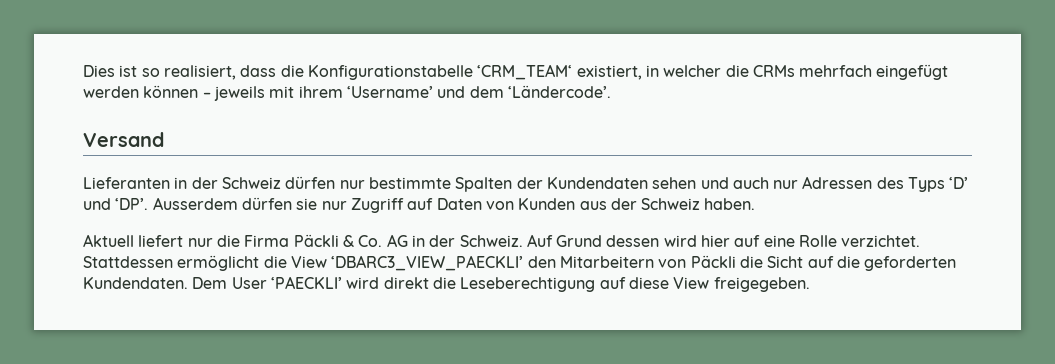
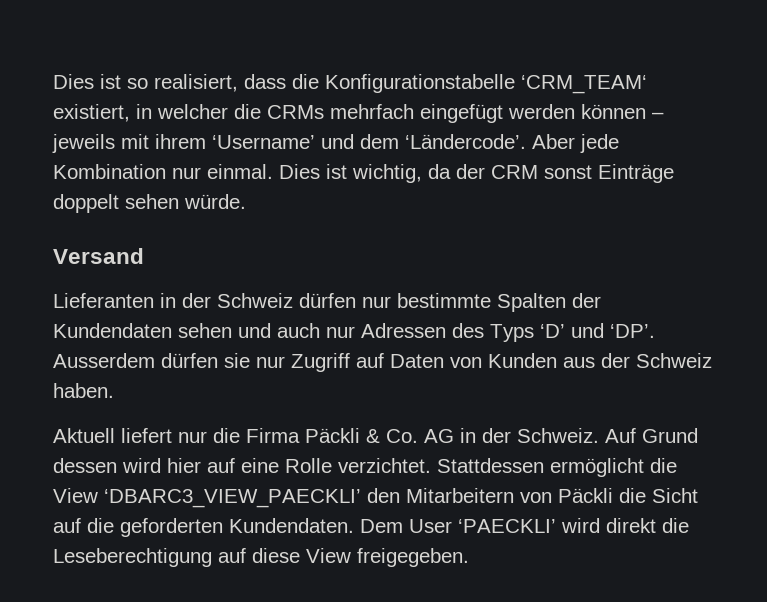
(611, 91) none -> [532,134,619,153] [53,164,674,183] [53,194,246,213] Aber jede Kombination nur einmal. Dies ist wichtig, da der CRM sonst Einträge doppelt sehen würde.

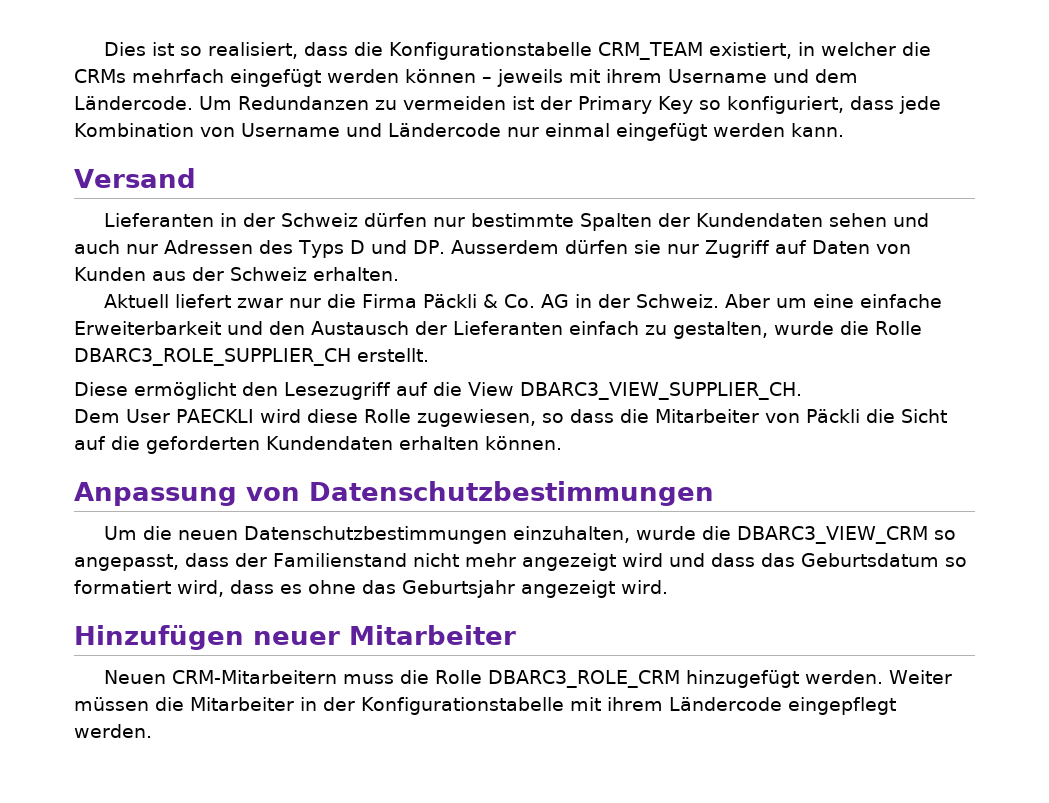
[521,75,647,94] ‘CRM_TEAM‘ -> [598,42,704,60] CRM_TEAM
[212,135,315,149] ‘Username’ -> [667,69,767,83] Username
[405,134,619,153] [53,164,674,183] [53,194,246,213] ‘Ländercode’. Aber jede Kombination nur einmal. Dies ist wichtig, da der CRM sonst Einträge doppelt sehen würde. -> [74,96,941,114] [74,123,844,141] Ländercode. Um Redundanzen zu vermeiden ist der Primary Key so konfiguriert, dass jede Kombination von Username und Ländercode nur einmal eingefügt werden kann.
[540,323,655,338] ‘D’ und ‘DP’. -> [349,240,445,254] D und DP.
[53,383,114,398] haben. -> [312,267,399,281] erhalten.
(172, 435) none -> [237,298,284,308] zwar
[605,428,698,443] [53,458,677,477] [53,488,514,508] Auf Grund dessen wird hier auf eine Rolle verzichtet. Stattdessen ermöglicht die View ‘DBARC3_VIEW_PAECKLI’ den Mitarbeitern -> [725,294,943,308] [74,321,922,339] [74,348,429,366] [74,382,802,400] [74,409,759,427] Aber um eine einfache Erweiterbarkeit und den Austausch der Lieferanten einfach zu gestalten, wurde die Rolle DBARC3_ROLE_SUPPLIER_CH erstellt. // Diese ermöglicht den Lesezugriff auf die View DBARC3_VIEW_SUPPLIER_CH. // Dem User PAECKLI wird diese Rolle zugewiesen, so dass die Mitarbeiter
[229,518,689,533] [53,548,469,567] Kundendaten. Dem User ‘PAECKLI’ wird direkt die Leseberechtigung auf diese View freigegeben. -> [266,436,562,450] [74,481,714,506] [104,526,957,544] [74,553,967,571] [74,580,668,598] [74,625,516,650] [104,670,953,688] [74,697,896,715] [74,724,152,738] Kundendaten erhalten können. // Anpassung von Datenschutzbestimmungen // Um die neuen Datenschutzbestimmungen einzuhalten, wurde die DBARC3_VIEW_CRM so angepasst, dass der Familienstand nicht mehr angezeigt wird und dass das Geburtsdatum so formatiert wird, dass es ohne das Geburtsjahr angezeigt wird. // Hinzufügen neuer Mitarbeiter // Neuen CRM-Mitarbeitern muss die Rolle DBARC3_ROLE_CRM hinzugefügt werden. Weiter müssen die Mitarbeiter in der Konfigurationstabelle mit ihrem Ländercode eingepflegt werden.

